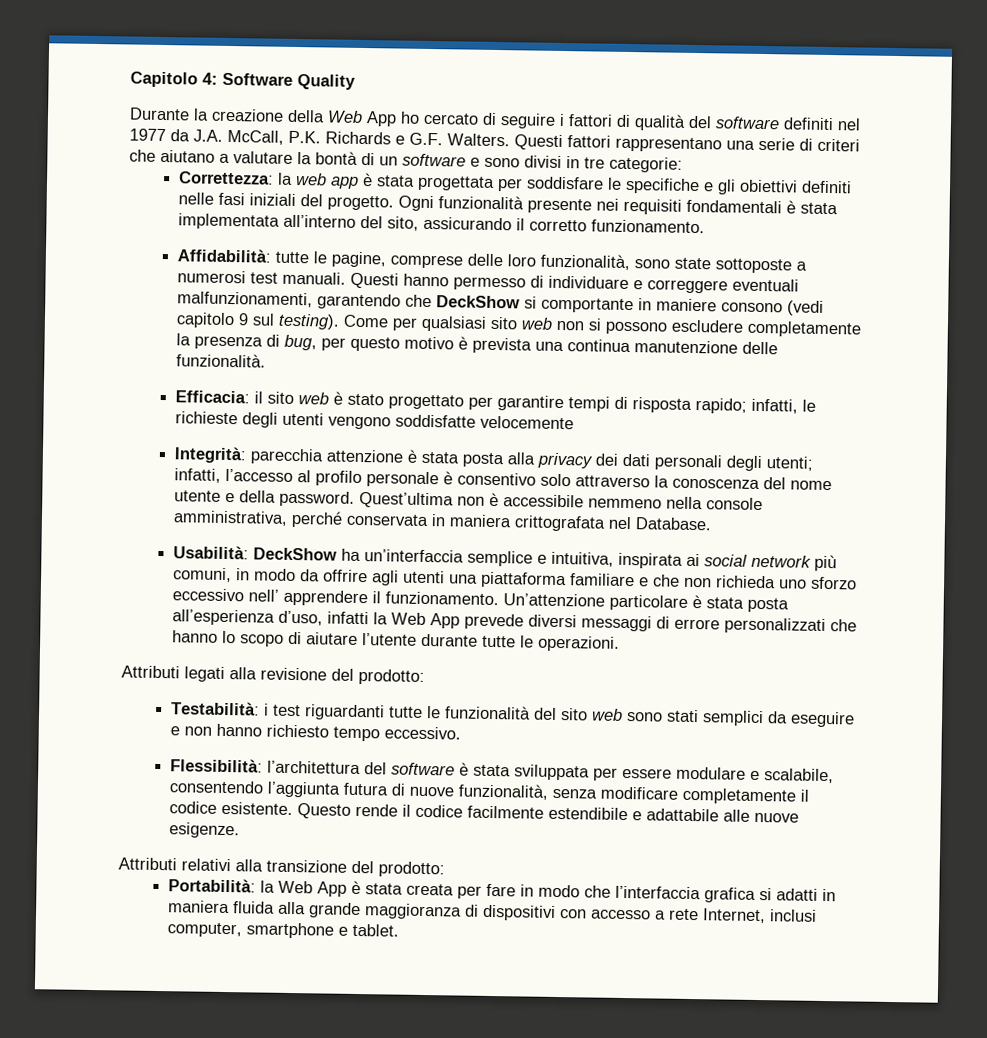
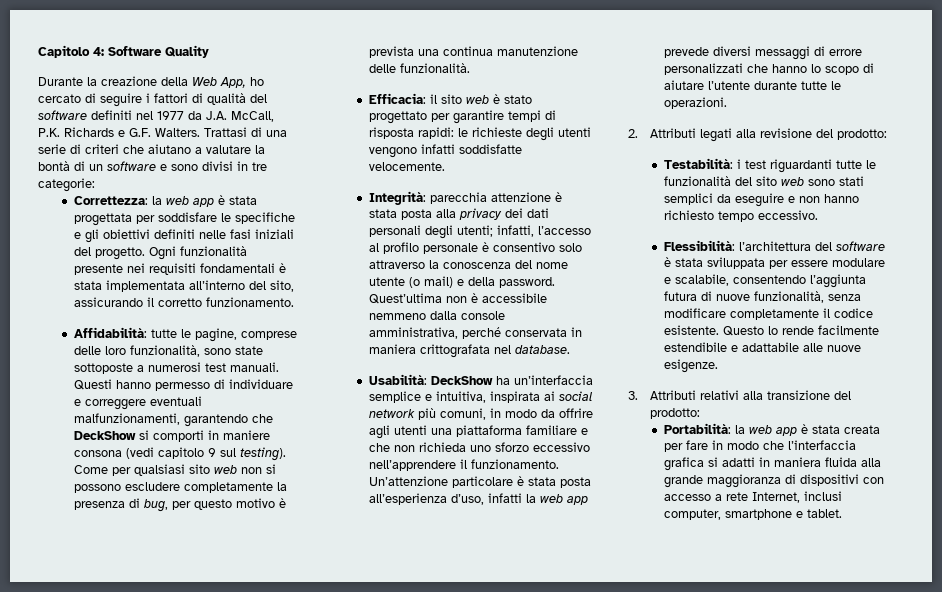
[366,111,397,127] App -> [220,77,246,88] App,
[514,134,722,153] Questi fattori rappresentano -> [204,127,262,137] Trattasi di
[541,297,635,314] comportante -> [153,430,205,442] comporti
[721,302,784,313] consono -> [74,450,123,457] consona
[695,398,799,414] rapido; infatti, -> [418,127,455,139] rapidi:
[395,414,575,430] soddisfatte velocemente -> [421,144,523,154] [369,162,446,171] infatti soddisfatte velocemente.
(222, 496) none -> [409,276,454,288] (o mail)
[666,496,704,510] nella -> [430,311,458,320] dalla
[635,517,713,531] Database. -> [515,345,571,354] database.
[248,589,369,607] nell’ apprendere -> [369,460,457,471] nell’apprendere
[391,612,461,629] Web App -> [540,494,589,505] web app
(621, 643) none -> [628,129,638,138] 2.
[355,803,464,818] rende il codice -> [768,326,815,335] lo rende
(241, 830) none -> [628,391,638,400] 3.
[278,880,348,897] Web App -> [749,425,798,436] web app

